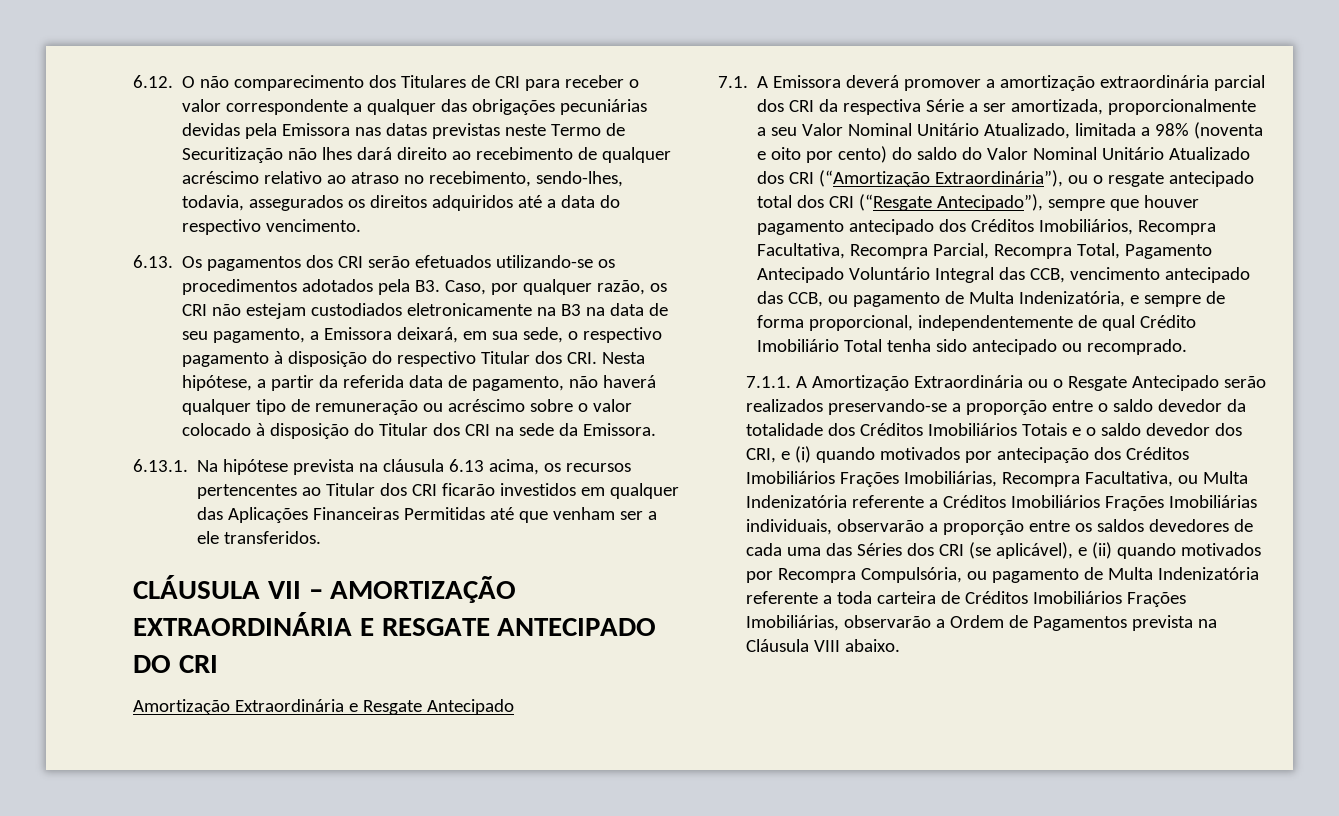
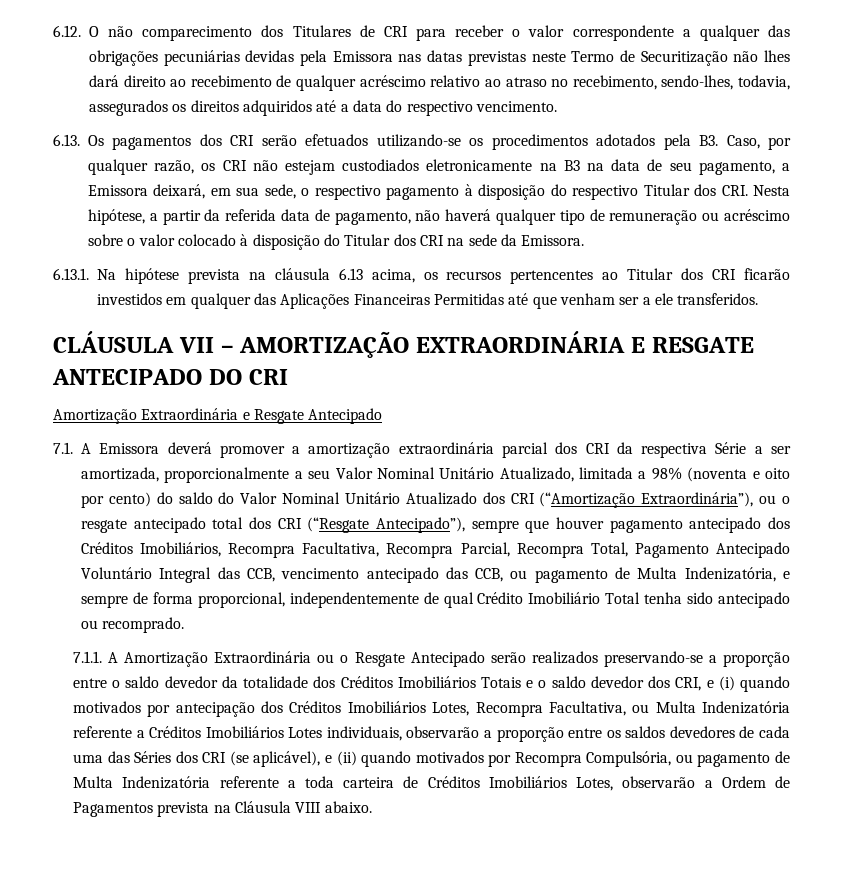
[839,471,997,487] Frações Imobiliárias, -> [432,702,470,716] Lotes,
[1104,495,1257,511] Frações Imobiliárias -> [288,727,323,738] Lotes
[1126,592,1186,607] [745,615,839,631] Frações Imobiliárias, -> [576,777,614,791] Lotes,

